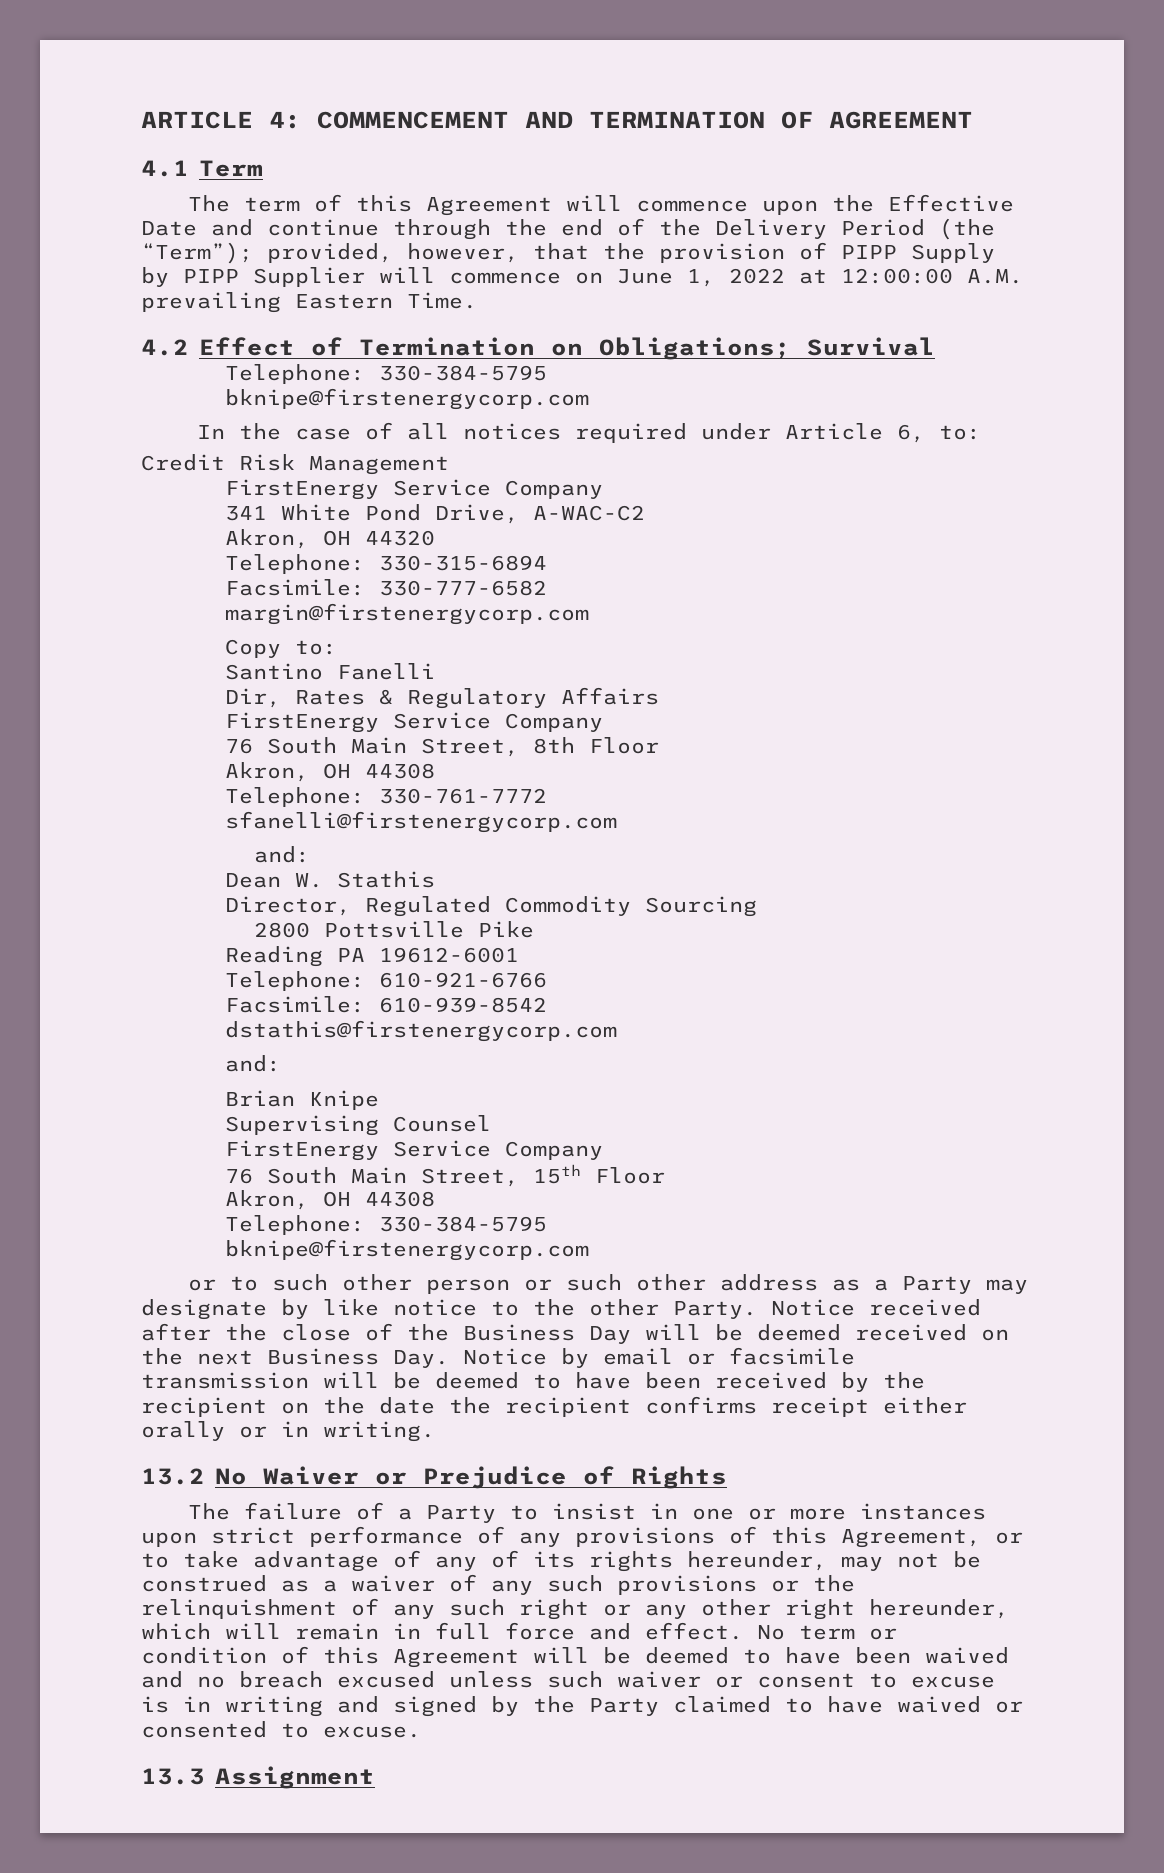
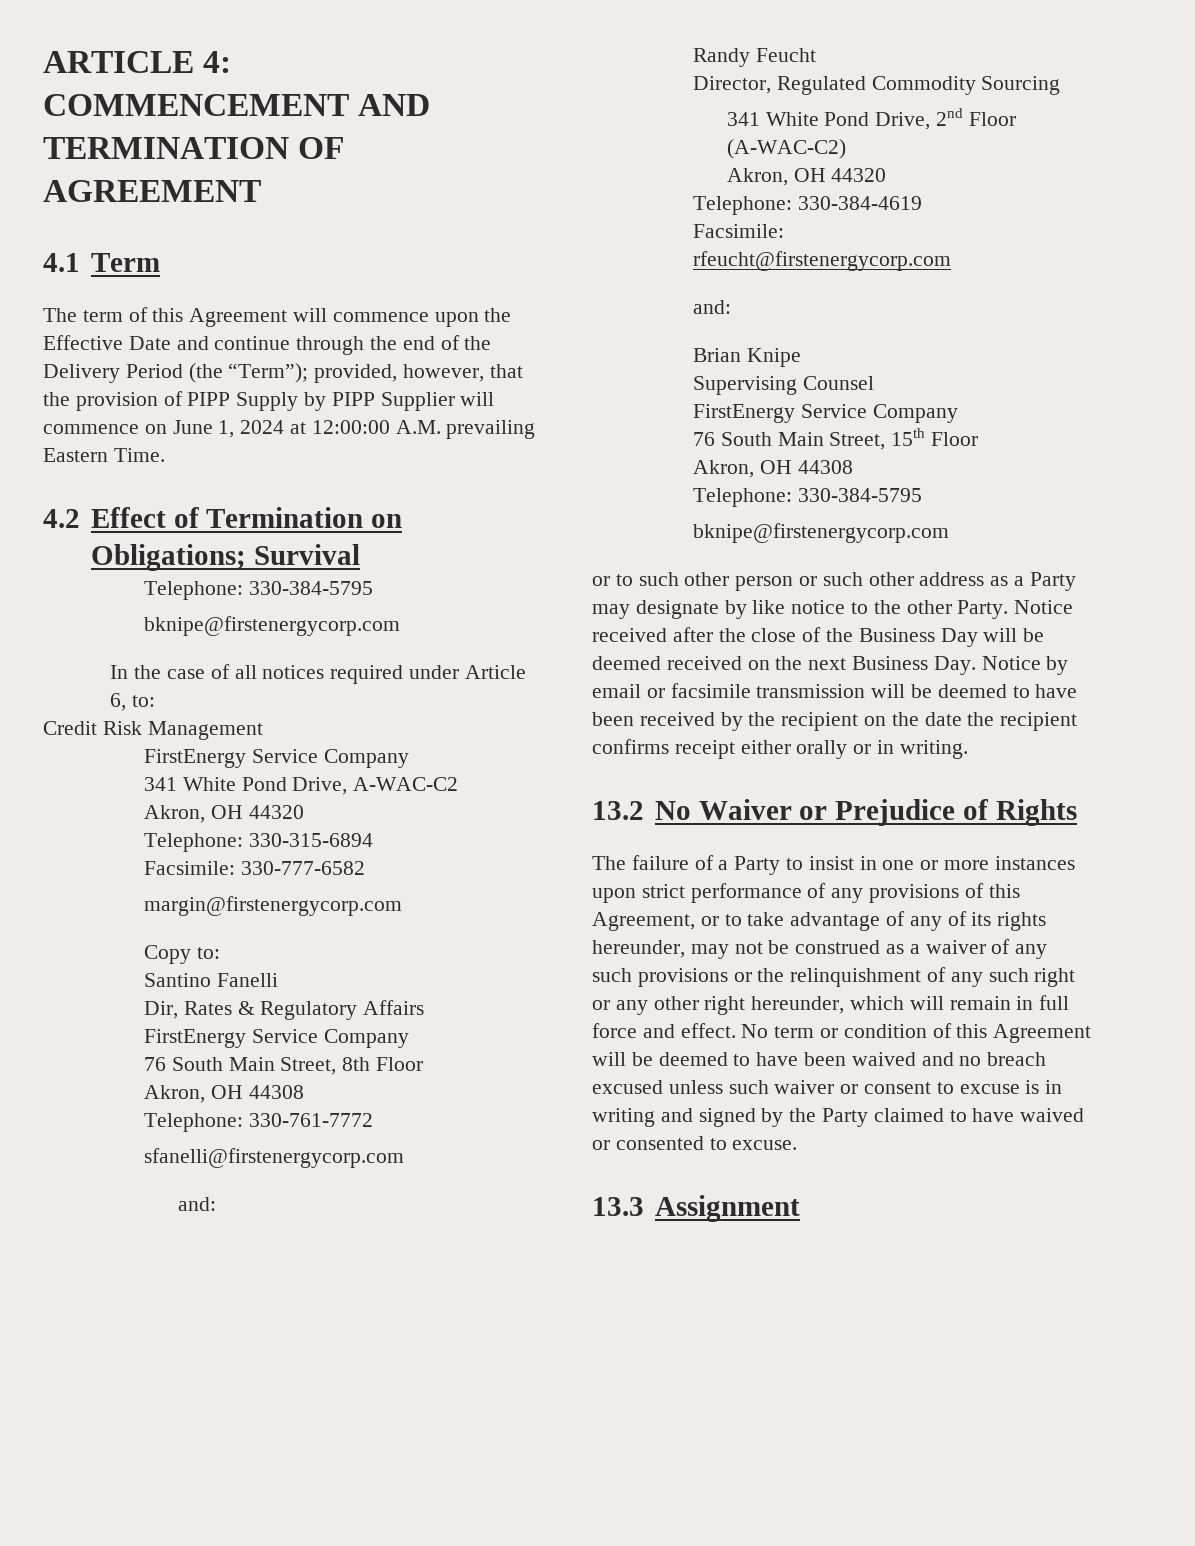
[729,268,785,284] 2022 -> [240,420,285,434] 2024
[225,871,436,888] Dean W. Stathis -> [693,48,816,67] Randy Feucht
[253,921,534,938] [225,946,520,967] [225,971,548,991] [225,996,548,1013] [225,1020,618,1042] 2800 Pottsville Pike // Reading PA 19612-6001 // Telephone: 610-921-6766 // Facsimile: 610-939-8542 // dstathis@firstenergycorp.com -> [726,108,1016,130] [726,139,846,159] [726,168,887,186] [693,196,922,215] [693,224,785,238] [693,251,952,271] 341 White Pond Drive, 2nd Floor (A-WAC-C2) // Akron, OH 44320 // Telephone: 330-384-4619 // Facsimile: // rfeucht@firstenergycorp.com

